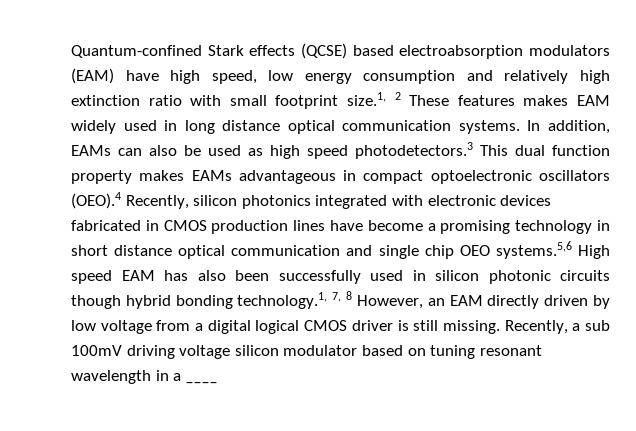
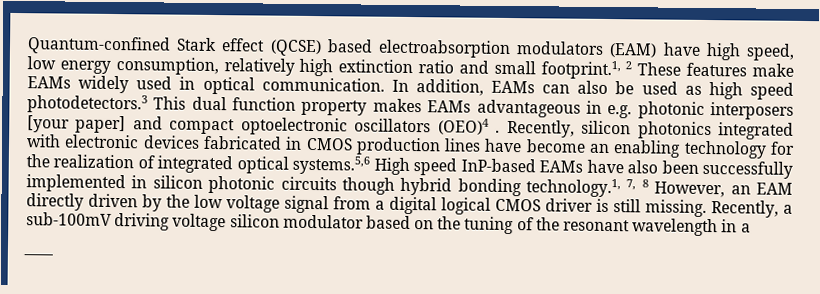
[249,45,296,56] effects -> [221,38,266,52] effect
[363,70,493,84] consumption and -> [115,57,219,76] consumption,
[190,92,386,109] with small footprint size.1, -> [458,60,621,80] and small footprint.1,
[523,95,611,106] makes EAM -> [752,63,794,77] [27,76,71,89] make EAMs
[184,120,520,134] long distance optical communication systems. -> [202,76,385,95] optical communication.
(357, 175) none -> [607,101,794,120] [27,115,163,134] e.g. photonic interposers [your paper] and
[71,192,121,209] (OEO).4 -> [437,118,501,135] (OEO)4 .
[427,220,610,234] [71,241,610,259] [71,270,188,284] a promising technology in short distance optical communication and single chip OEO systems.5,6 High speed EAM has -> [589,140,795,159] [26,154,624,176] an enabling technology for the realization of integrated optical systems.5,6 High speed InP-based EAMs have
[370,270,403,281] used -> [26,174,126,193] implemented
(610, 302) none -> [166,194,190,208] the
(152, 327) none -> [284,195,329,214] signal
[584,320,610,331] [71,345,122,356] sub 100mV -> [26,212,112,226] sub-100mV
[430,345,476,359] tuning -> [437,216,560,235] the tuning of the
(182, 377) none -> (751, 228) //

